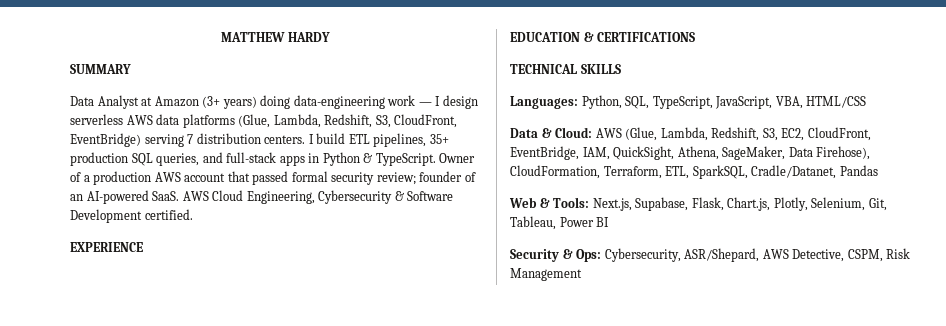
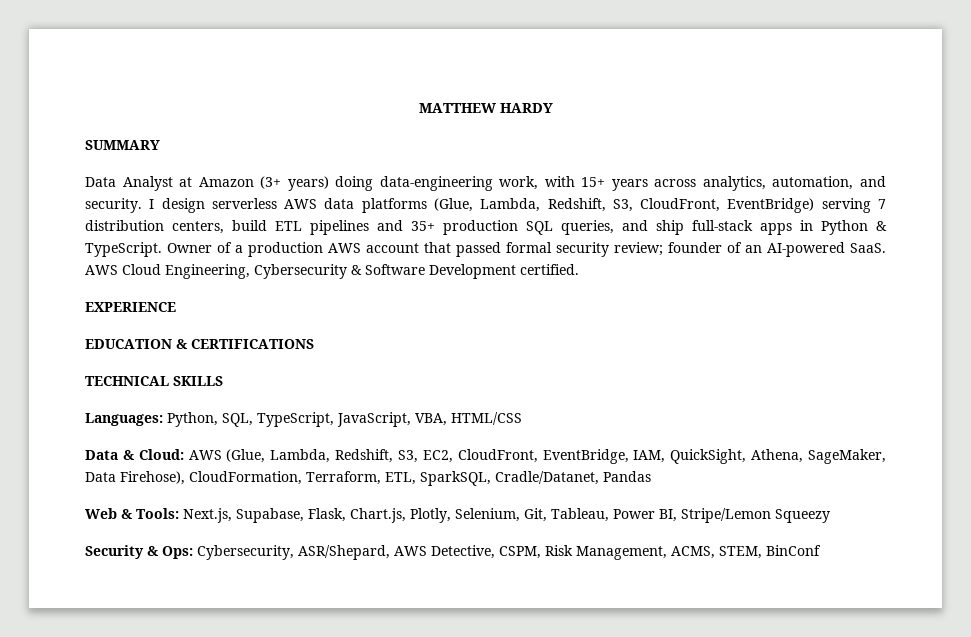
[387,95,432,106] work — -> [499,176,886,191] [85,198,142,213] work, with 15+ years across analytics, automation, and security.
[264,133,427,147] centers. I build ETL pipelines, -> [172,220,403,235] centers, build ETL pipelines and
(223, 157) none -> [656,220,684,235] ship
[596,217,610,227] BI -> [659,508,830,523] BI, Stripe/Lemon Squeezy
[510,268,582,281] Management -> [576,545,821,560] Management, ACMS, STEM, BinConf

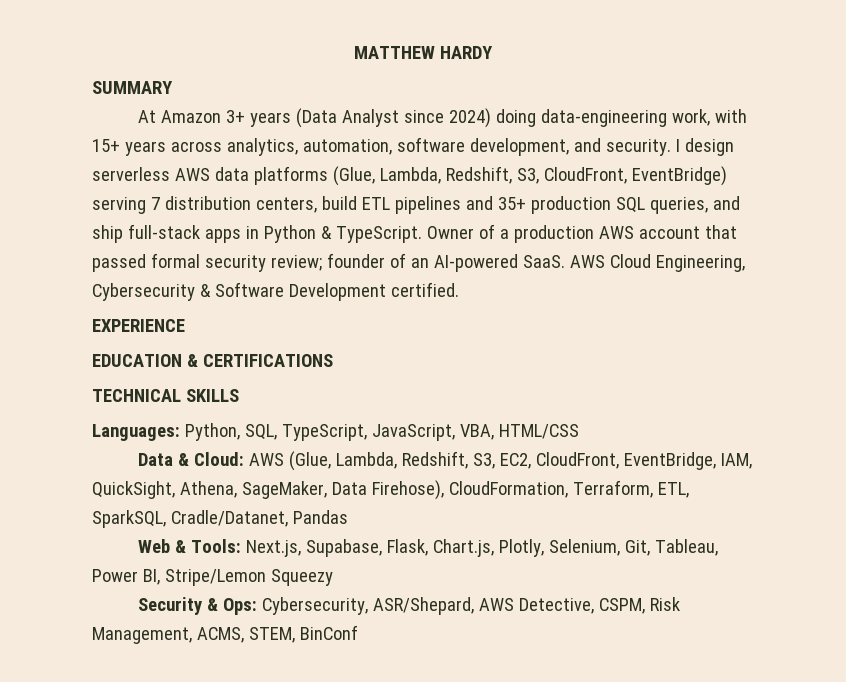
[85,176,329,191] Data Analyst at Amazon (3+ years) -> [137,108,491,128] At Amazon 3+ years (Data Analyst since 2024)
(854, 183) none -> [396,137,569,156] software development,

